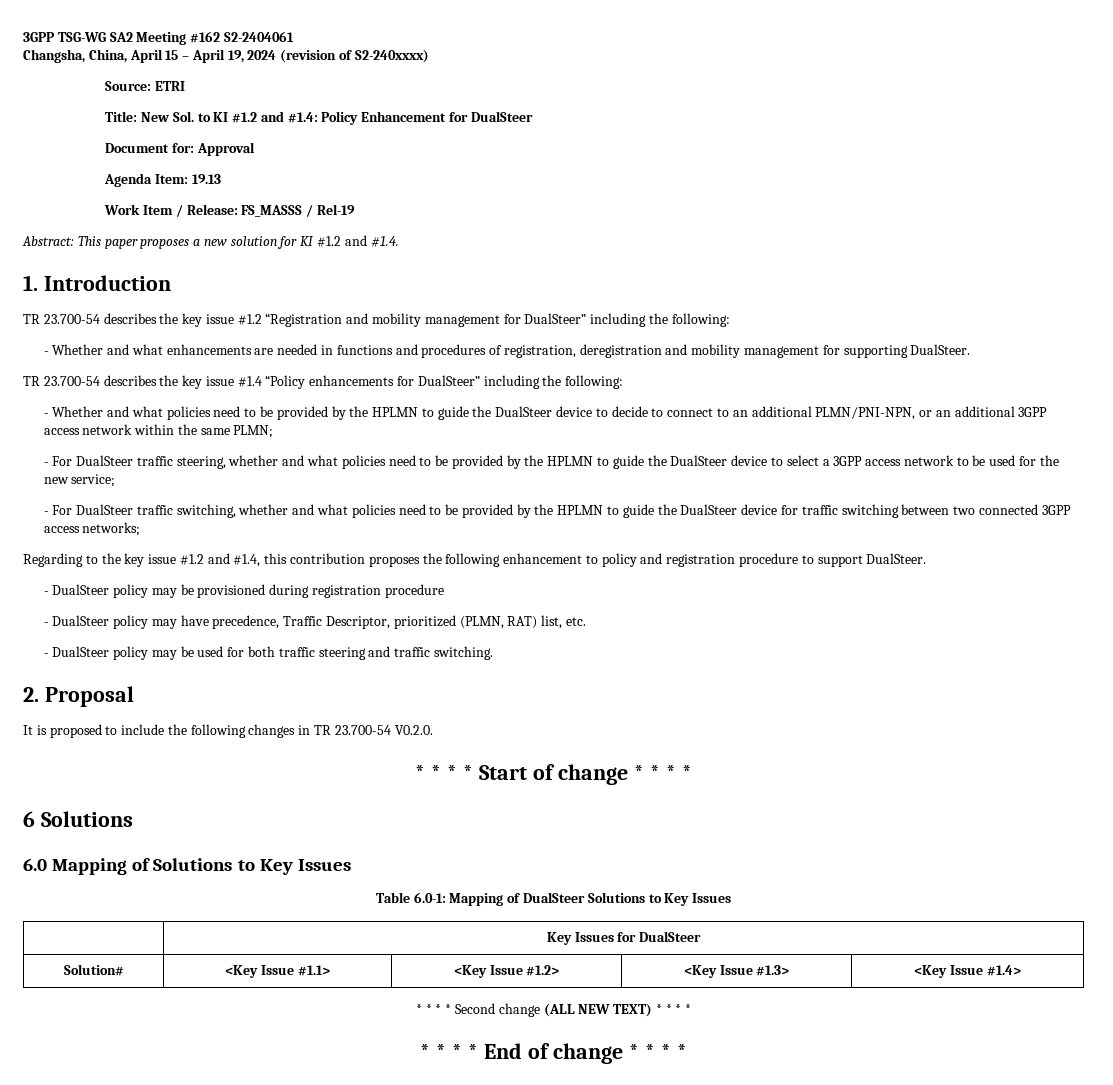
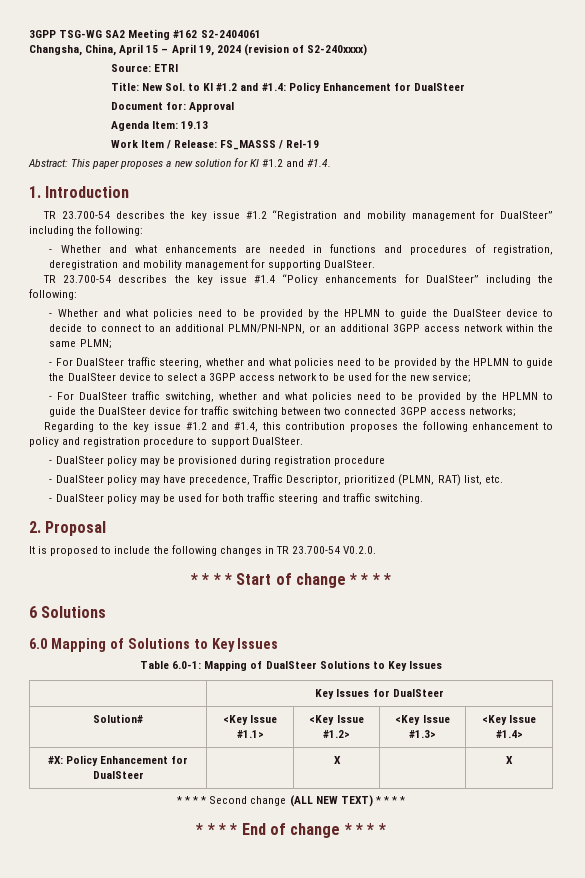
(1021, 970) none -> [47,755,189,766] [92,771,144,779] [333,756,341,764] [506,756,513,764] // #X: Policy Enhancement for DualSteer | | X | | X

